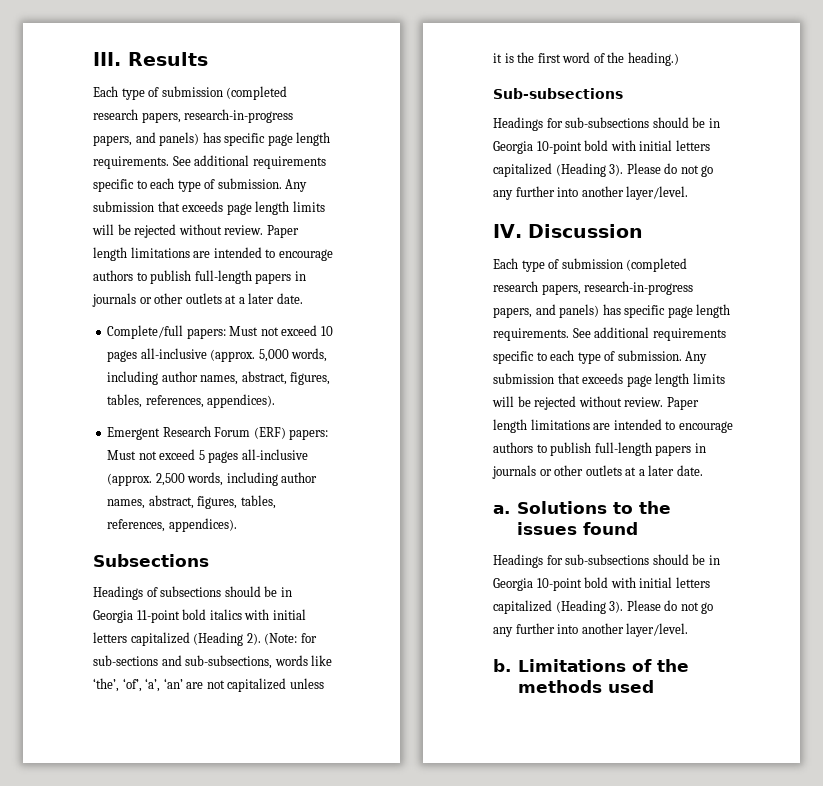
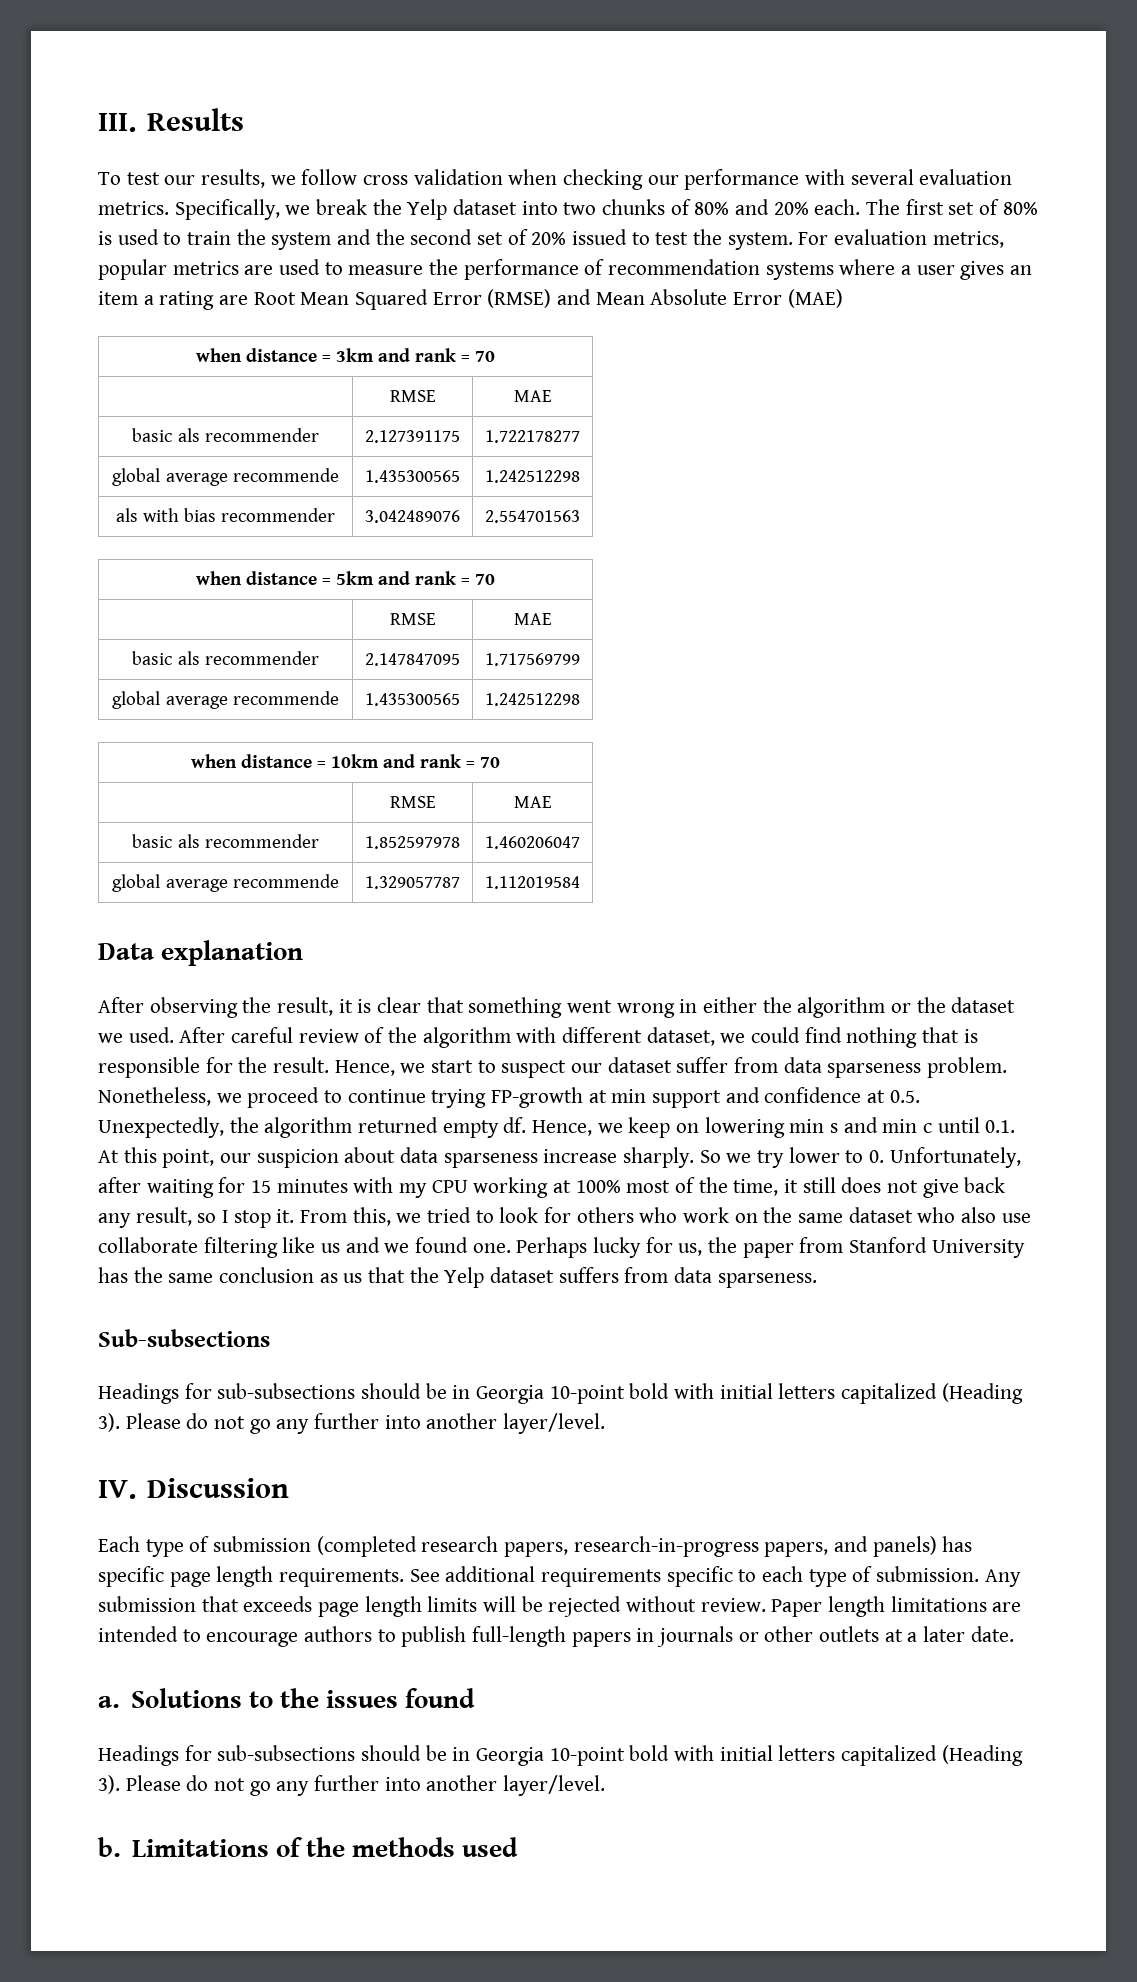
[93,86,288,100] [93,109,294,123] [93,132,331,146] [93,155,326,169] [93,178,308,192] [93,201,325,215] [92,224,299,238] [93,247,333,261] [93,270,306,284] [92,293,303,307] [107,325,333,339] [107,348,328,362] [107,371,331,385] [107,394,276,408] [107,426,329,440] [107,449,308,463] [107,472,318,486] [107,495,276,509] [107,518,237,532] [93,554,209,567] [93,586,292,600] [93,609,306,623] [93,632,317,646] [93,655,333,669] [93,678,324,692] [493,52,679,66] Each type of submission (completed research papers, research-in-progress papers, and panels) has specific page length requirements. See additional requirements specific to each type of submission. Any submission that exceeds page length limits will be rejected without review. Paper length limitations are intended to encourage authors to publish full-length papers in journals or other outlets at a later date. // Complete/full papers: Must not exceed 10 pages all-inclusive (approx. 5,000 words, including author names, abstract, figures, tables, references, appendices). // Emergent Research Forum (ERF) papers: Must not exceed 5 pages all-inclusive (approx. 2,500 words, including author names, abstract, figures, tables, references, appendices). // Subsections // Headings of subsections should be in Georgia 11-point bold italics with initial letters capitalized (Heading 2). (Note: for sub-sections and sub-subsections, words like ‘the’, ‘of’, ‘a’, ‘an’ are not capitalized unless it is the first word of the heading.) -> [98,169,1013,190] [98,199,1038,220] [98,229,1004,250] [98,259,1033,280] [98,289,843,310] [195,348,496,362] [389,390,436,402] [513,390,552,402] [132,428,319,442] [365,430,460,443] [485,430,580,443] [112,468,339,486] [365,470,460,483] [485,470,580,483] [115,508,336,522] [365,510,460,523] [485,510,580,523] [195,571,496,585] [389,613,436,625] [513,613,552,625] [132,651,319,665] [365,653,460,666] [485,653,580,666] [112,691,339,709] [365,693,460,706] [485,693,580,706] [190,754,501,768] [389,796,436,808] [513,796,552,808] [132,834,319,848] [365,836,460,849] [485,836,580,849] [112,874,339,892] [365,876,460,889] [485,876,580,889] [98,940,304,966] [98,997,1016,1018] [98,1027,978,1048] [98,1057,1008,1078] [98,1087,920,1108] [98,1117,1016,1138] [98,1147,1021,1168] [98,1177,1006,1198] [98,1207,1031,1228] [98,1237,1025,1258] [98,1267,817,1288] To test our results, we follow cross validation when checking our performance with several evaluation metrics. Specifically, we break the Yelp dataset into two chunks of 80% and 20% each. The first set of 80% is used to train the system and the second set of 20% issued to test the system. For evaluation metrics, popular metrics are used to measure the performance of recommendation systems where a user gives an item a rating are Root Mean Squared Error (RMSE) and Mean Absolute Error (MAE) // when distance = 3km and rank = 70 // | RMSE | MAE // basic als recommender | 2.127391175 | 1.722178277 // global average recommende | 1.435300565 | 1.242512298 // als with bias recommender | 3.042489076 | 2.554701563 // when distance = 5km and rank = 70 // | RMSE | MAE // basic als recommender | 2.147847095 | 1.717569799 // global average recommende | 1.435300565 | 1.242512298 // when distance = 10km and rank = 70 // | RMSE | MAE // basic als recommender | 1.852597978 | 1.460206047 // global average recommende | 1.329057787 | 1.112019584 // Data explanation // After observing the result, it is clear that something went wrong in either the algorithm or the dataset we used. After careful review of the algorithm with different dataset, we could find nothing that is responsible for the result. Hence, we start to suspect our dataset suffer from data sparseness problem. Nonetheless, we proceed to continue trying FP-growth at min support and confidence at 0.5. Unexpectedly, the algorithm returned empty df. Hence, we keep on lowering min s and min c until 0.1. At this point, our suspicion about data sparseness increase sharply. So we try lower to 0. Unfortunately, after waiting for 15 minutes with my CPU working at 100% most of the time, it still does not give back any result, so I stop it. From this, we tried to look for others who work on the same dataset who also use collaborate filtering like us and we found one. Perhaps lucky for us, the paper from Stanford University has the same conclusion as us that the Yelp dataset suffers from data sparseness.

